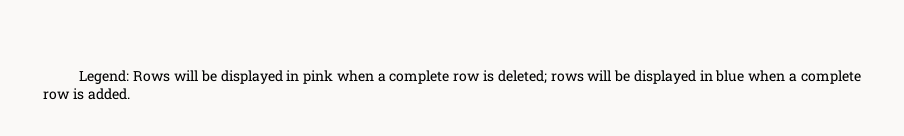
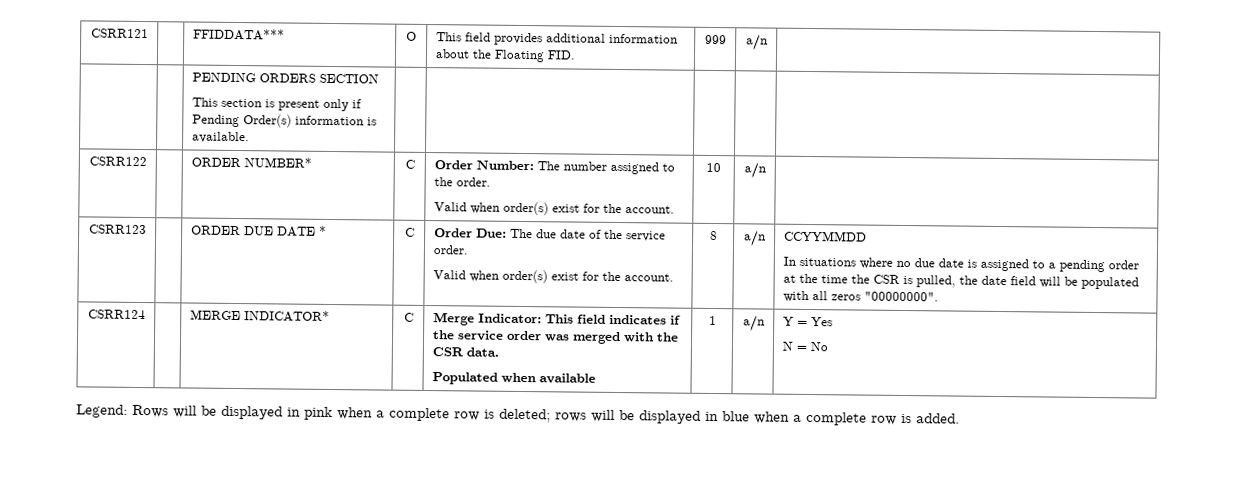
(79, 77) none -> [90,28,149,39] [192,28,285,41] [406,31,417,41] [435,32,678,46] [434,49,576,63] [704,34,727,45] [745,34,768,51] [191,72,379,84] [191,97,362,112] [191,114,377,128] [191,131,250,144] [88,156,147,167] [190,157,312,168] [404,159,415,169] [433,160,675,175] [433,177,491,187] [433,201,675,216] [706,162,721,173] [743,162,766,179] [88,224,147,235] [190,225,327,237] [404,227,415,237] [433,228,666,242] [432,245,468,255] [432,269,674,284] [709,230,718,241] [743,230,766,247] [783,230,867,242] [782,256,1139,273] [782,273,1139,290] [782,290,939,302] [87,309,146,320] [189,309,330,322] [403,312,414,322] [432,312,681,326] [432,330,679,345] [431,347,499,357] [431,372,596,385] [708,315,717,326] [742,315,765,332] [782,316,833,327] [781,341,829,352] CSRR121 | | FFIDDATA*** | O | This field provides additional information about the Floating FID. | 999 | a/n | // | | PENDING ORDERS SECTION // This section is present only if Pending Order(s) information is available. | | | | | // CSRR122 | | ORDER NUMBER* | C | Order Number: The number assigned to the order. // Valid when order(s) exist for the account. | 10 | a/n | // CSRR123 | | ORDER DUE DATE * | C | Order Due: The due date of the service order. // Valid when order(s) exist for the account. | 8 | a/n | CCYYMMDD // In situations where no due date is assigned to a pending order at the time the CSR is pulled, the date field will be populated with all zeros "00000000". // CSRR124 | | MERGE INDICATOR* | C | Merge Indicator: This field indicates if the service order was merged with the CSR data. // Populated when available | 1 | a/n | Y = Yes // N = No //

